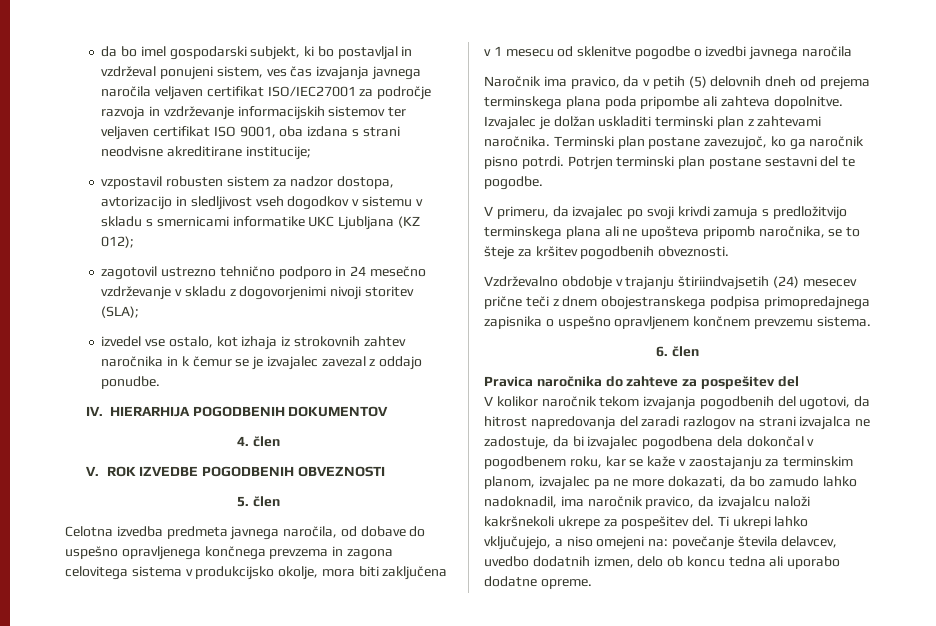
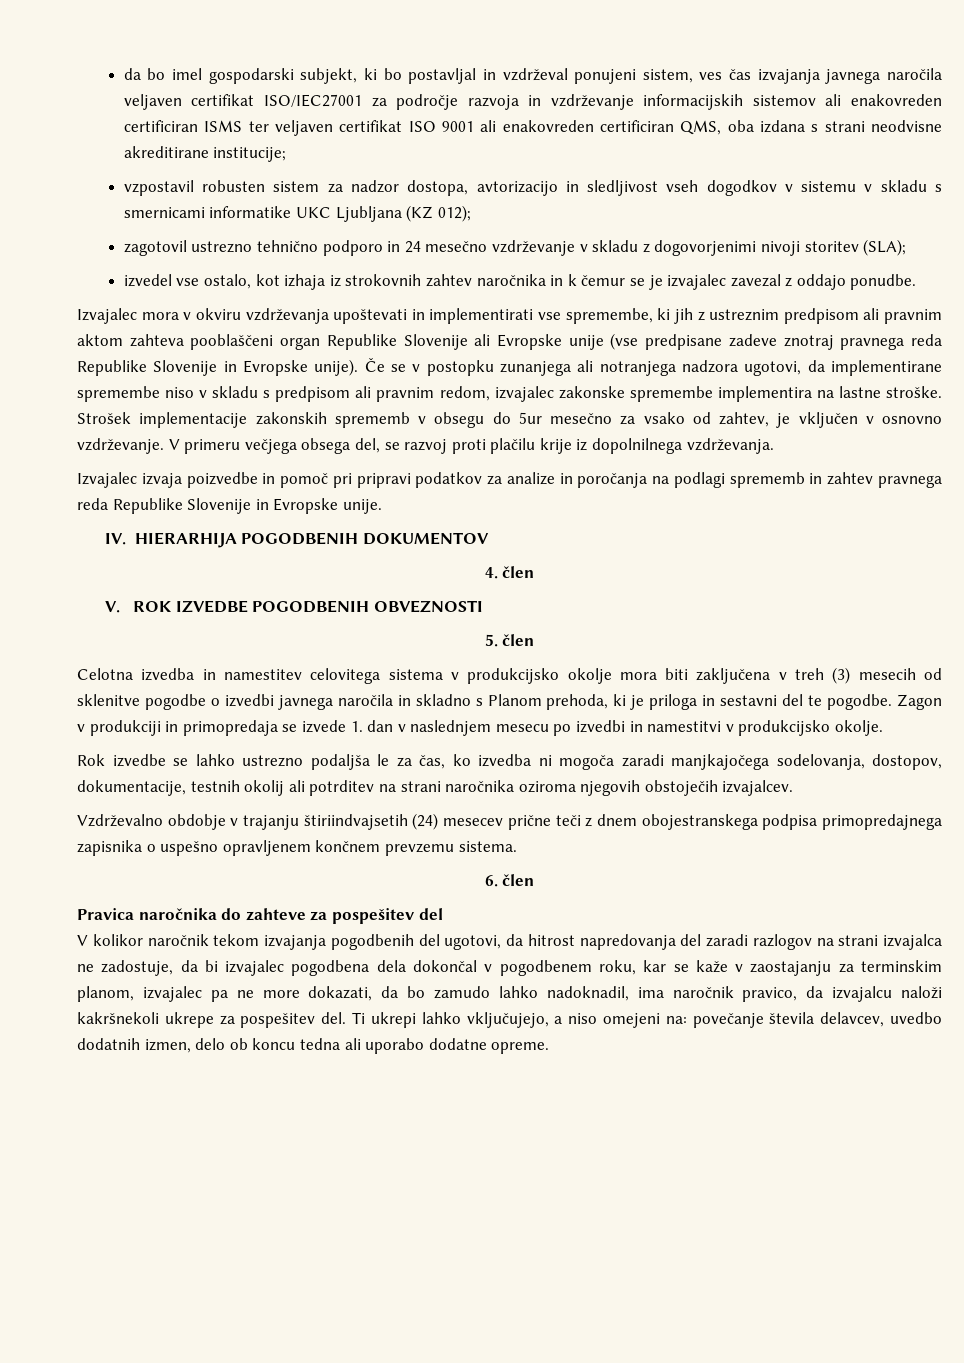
[388,107,407,117] [101,126,276,140] ter veljaven certifikat ISO 9001, -> [825,94,942,106] [123,120,722,136] ali enakovreden certificiran ISMS ter veljaven certifikat ISO 9001 ali enakovreden certificiran QMS,
(161, 382) none -> [77,308,942,324] [77,333,942,350] [77,358,943,376] [77,386,943,402] [77,412,942,428] [77,438,774,454] [77,472,942,488] [77,498,382,514] // Izvajalec mora v okviru vzdrževanja upoštevati in implementirati vse spremembe, ki jih z ustreznim predpisom ali pravnim aktom zahteva pooblaščeni organ Republike Slovenije ali Evropske unije (vse predpisane zadeve znotraj pravnega reda Republike Slovenije in Evropske unije). Če se v postopku zunanjega ali notranjega nadzora ugotovi, da implementirane spremembe niso v skladu s predpisom ali pravnim redom, izvajalec zakonske spremembe implementira na lastne stroške. Strošek implementacije zakonskih sprememb v obsegu do 5ur mesečno za vsako od zahtev, je vključen v osnovno vzdrževanje. V primeru večjega obsega del, se razvoj proti plačilu krije iz dopolnilnega vzdrževanja. // Izvajalec izvaja poizvedbe in pomoč pri pripravi podatkov za analize in poročanja na podlagi sprememb in zahtev pravnega reda Republike Slovenije in Evropske unije.
[166,526,426,540] [65,546,393,560] predmeta javnega naročila, od dobave do uspešno opravljenega končnega prevzema in zagona -> [202,669,302,680] in namestitev
[278,566,319,580] okolje, -> [567,668,612,684] okolje
[493,46,554,57] 1 mesecu -> [795,667,916,684] treh (3) mesecih
[484,76,870,90] [484,96,843,110] [484,116,822,130] [484,136,865,150] [484,156,856,170] [484,176,543,190] [484,206,848,220] [484,226,861,240] [484,246,730,260] // Naročnik ima pravico, da v petih (5) delovnih dneh od prejema terminskega plana poda pripombe ali zahteva dopolnitve. Izvajalec je dolžan uskladiti terminski plan z zahtevami naročnika. Terminski plan postane zavezujoč, ko ga naročnik pisno potrdi. Potrjen terminski plan postane sestavni del te pogodbe. // V primeru, da izvajalec po svoji krivdi zamuja s predložitvijo terminskega plana ali ne upošteva pripomb naročnika, se to šteje za kršitev pogodbenih obveznosti. -> [397,694,942,710] [77,720,884,736] [77,754,942,770] [77,780,794,796] in skladno s Planom prehoda, ki je priloga in sestavni del te pogodbe. Zagon v produkciji in primopredaja se izvede 1. dan v naslednjem mesecu po izvedbi in namestitvi v produkcijsko okolje. // Rok izvedbe se lahko ustrezno podaljša le za čas, ko izvedba ni mogoča zaradi manjkajočega sodelovanja, dostopov, dokumentacije, testnih okolij ali potrditev na strani naročnika oziroma njegovih obstoječih izvajalcev.

